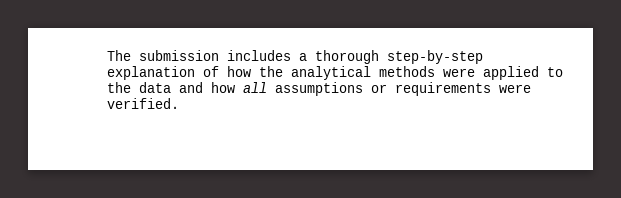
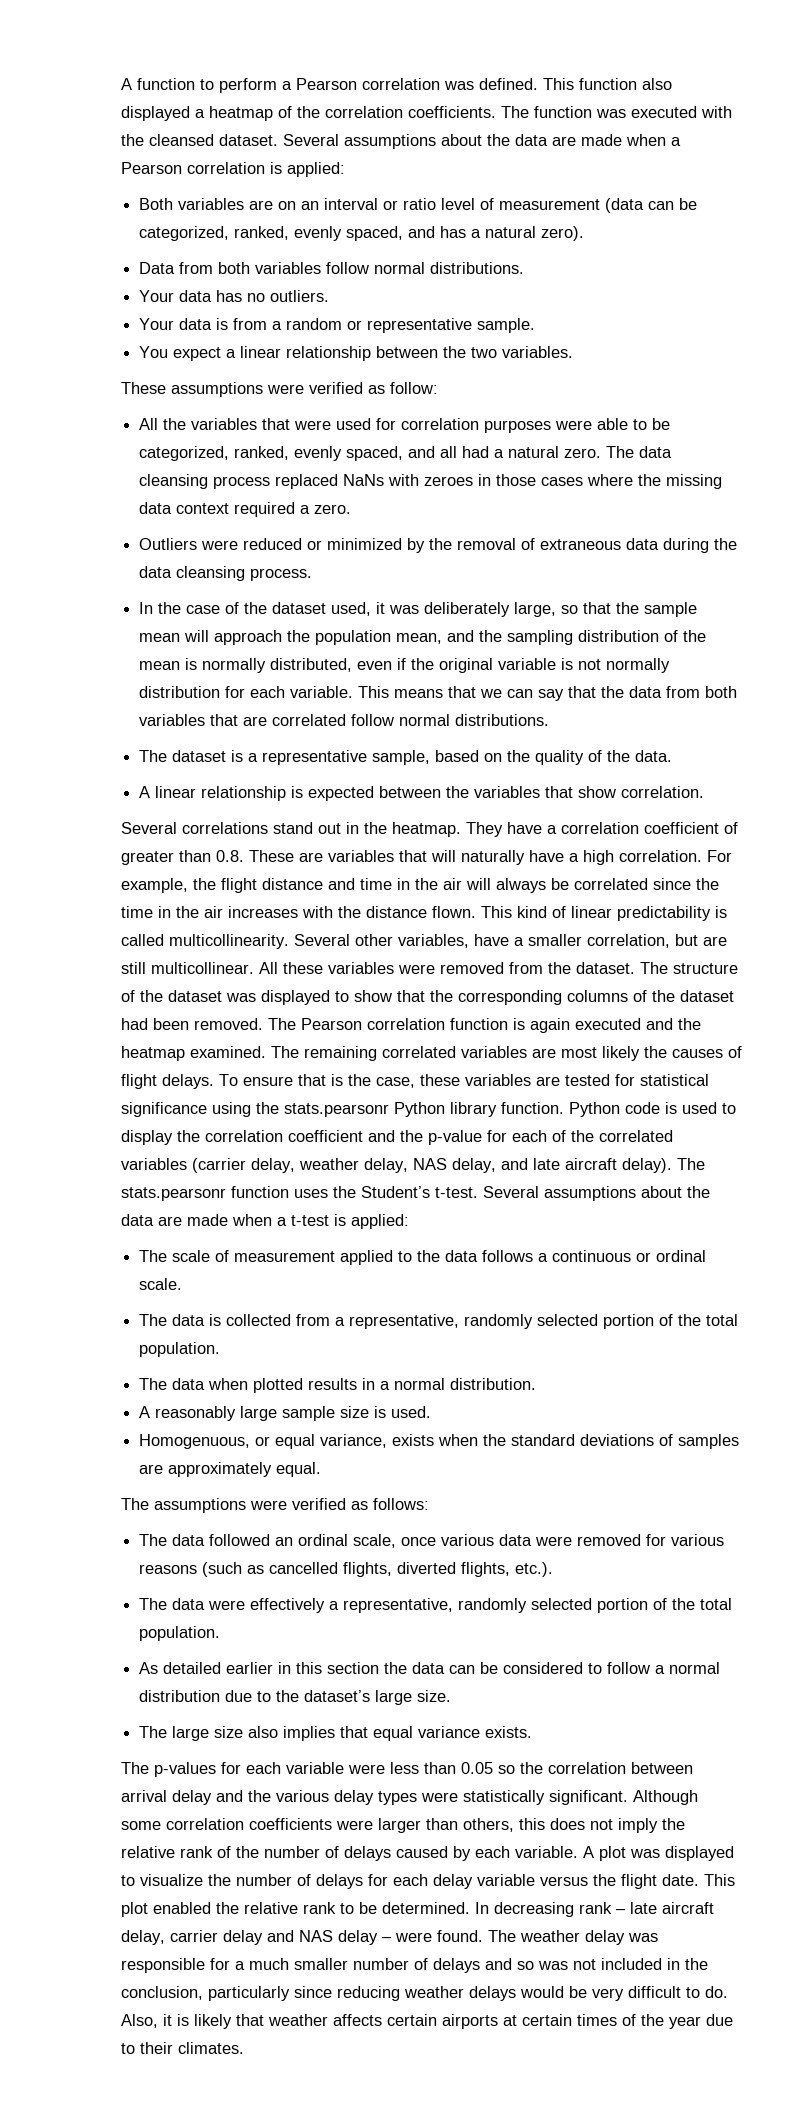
[107,50,484,64] [107,66,564,80] [107,82,532,96] [107,98,180,109] The submission includes a thorough step-by-step explanation of how the analytical methods were applied to the data and how all assumptions or requirements were verified. -> [120,78,672,93] [120,106,732,121] [120,134,681,149] [120,162,345,177] [138,198,697,213] [138,226,584,241] [138,262,524,274] [138,290,329,302] [138,318,535,333] [138,346,573,361] [120,382,438,397] [138,418,670,433] [138,446,672,461] [138,474,722,489] [138,502,351,517] [138,538,737,553] [138,566,312,581] [138,602,697,617] [138,630,706,645] [138,658,670,673] [138,686,737,701] [138,714,549,726] [138,750,672,765] [138,786,704,801] [120,822,738,837] [120,850,732,865] [120,878,719,893] [120,906,727,921] [120,934,727,949] [120,962,738,974] [120,990,734,1005] [120,1018,701,1033] [120,1046,742,1061] [120,1074,709,1089] [120,1102,736,1117] [120,1130,673,1145] [120,1158,705,1173] [120,1186,710,1201] [120,1214,409,1229] [138,1250,706,1265] [138,1278,182,1290] [138,1314,738,1329] [138,1342,220,1357] [138,1378,536,1393] [138,1406,431,1421] [138,1434,739,1449] [138,1462,321,1477] [120,1498,429,1513] [138,1534,724,1548] [138,1562,553,1577] [138,1598,732,1613] [138,1626,220,1641] [138,1662,720,1674] [138,1690,451,1705] [138,1726,532,1741] [120,1762,693,1777] [120,1790,698,1805] [120,1818,685,1833] [120,1846,734,1861] [120,1874,735,1889] [120,1902,714,1917] [120,1930,658,1945] [120,1958,708,1973] [120,1986,728,2001] [120,2014,733,2029] [120,2042,244,2054] A function to perform a Pearson correlation was defined. This function also displayed a heatmap of the correlation coefficients. The function was executed with the cleansed dataset. Several assumptions about the data are made when a Pearson correlation is applied: // Both variables are on an interval or ratio level of measurement (data can be categorized, ranked, evenly spaced, and has a natural zero). // Data from both variables follow normal distributions. // Your data has no outliers. // Your data is from a random or representative sample. // You expect a linear relationship between the two variables. // These assumptions were verified as follow: // All the variables that were used for correlation purposes were able to be categorized, ranked, evenly spaced, and all had a natural zero. The data cleansing process replaced NaNs with zeroes in those cases where the missing data context required a zero. // Outliers were reduced or minimized by the removal of extraneous data during the data cleansing process. // In the case of the dataset used, it was deliberately large, so that the sample mean will approach the population mean, and the sampling distribution of the mean is normally distributed, even if the original variable is not normally distribution for each variable. This means that we can say that the data from both variables that are correlated follow normal distributions. // The dataset is a representative sample, based on the quality of the data. // A linear relationship is expected between the variables that show correlation. // Several correlations stand out in the heatmap. They have a correlation coefficient of greater than 0.8. These are variables that will naturally have a high correlation. For example, the flight distance and time in the air will always be correlated since the time in the air increases with the distance flown. This kind of linear predictability is called multicollinearity. Several other variables, have a smaller correlation, but are still multicollinear. All these variables were removed from the dataset. The structure of the dataset was displayed to show that the corresponding columns of the dataset had been removed. The Pearson correlation function is again executed and the heatmap examined. The remaining correlated variables are most likely the causes of flight delays. To ensure that is the case, these variables are tested for statistical significance using the stats.pearsonr Python library function. Python code is used to display the correlation coefficient and the p-value for each of the correlated variables (carrier delay, weather delay, NAS delay, and late aircraft delay). The stats.pearsonr function uses the Student’s t-test. Several assumptions about the data are made when a t-test is applied: // The scale of measurement applied to the data follows a continuous or ordinal scale. // The data is collected from a representative, randomly selected portion of the total population. // The data when plotted results in a normal distribution. // A reasonably large sample size is used. // Homogenuous, or equal variance, exists when the standard deviations of samples are approximately equal. // The assumptions were verified as follows: // The data followed an ordinal scale, once various data were removed for various reasons (such as cancelled flights, diverted flights, etc.). // The data were effectively a representative, randomly selected portion of the total population. // As detailed earlier in this section the data can be considered to follow a normal distribution due to the dataset’s large size. // The large size also implies that equal variance exists. // The p-values for each variable were less than 0.05 so the correlation between arrival delay and the various delay types were statistically significant. Although some correlation coefficients were larger than others, this does not imply the relative rank of the number of delays caused by each variable. A plot was displayed to visualize the number of delays for each delay variable versus the flight date. This plot enabled the relative rank to be determined. In decreasing rank – late aircraft delay, carrier delay and NAS delay – were found. The weather delay was responsible for a much smaller number of delays and so was not included in the conclusion, particularly since reducing weather delays would be very difficult to do. Also, it is likely that weather affects certain airports at certain times of the year due to their climates.

